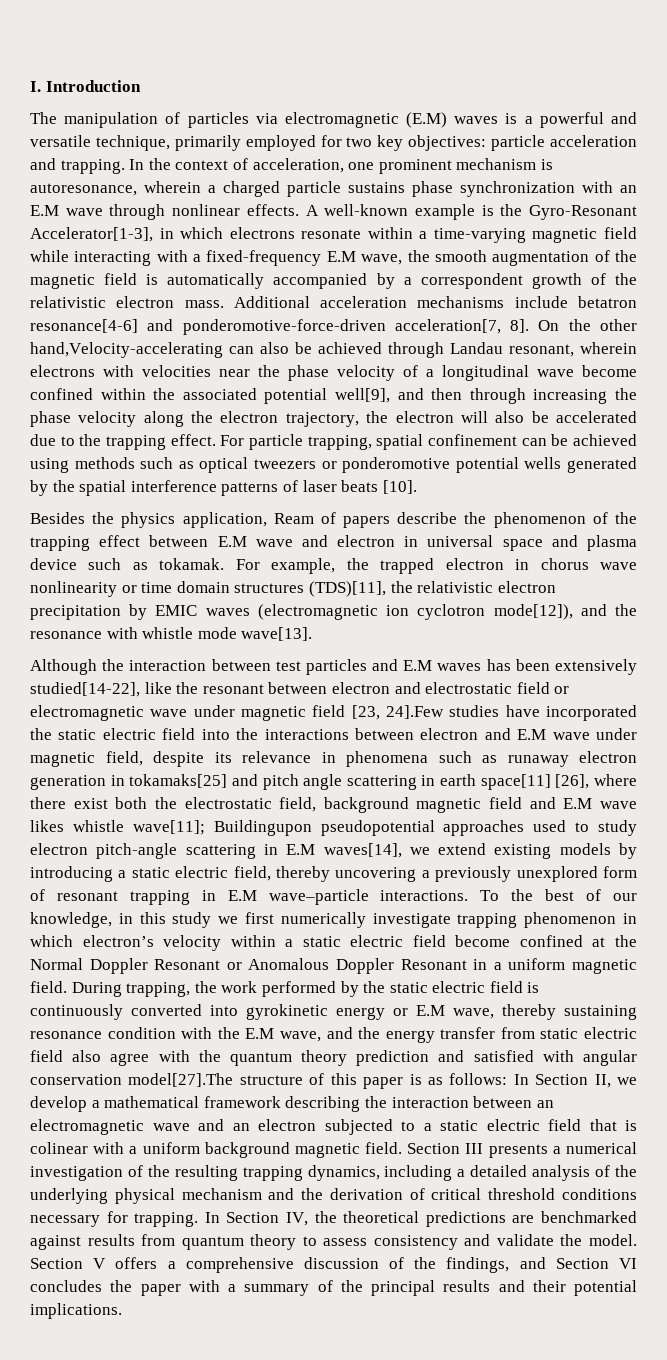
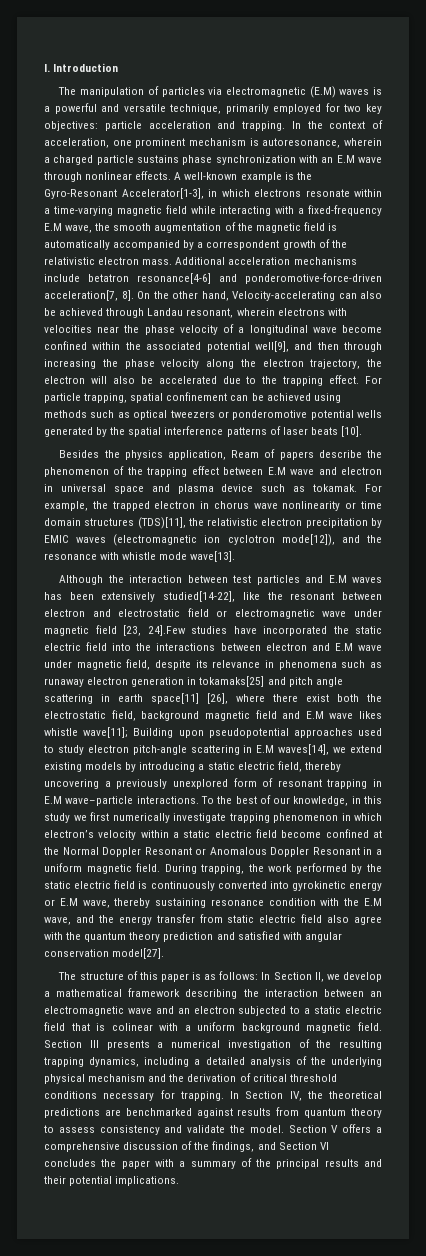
[30,342,223,358] hand,Velocity-accelerating -> [201,291,335,301] hand, Velocity-accelerating
[213,820,312,836] Buildingupon -> [133,728,204,738] Building upon
[128,1073,234,1087] model[27].The -> [112,948,165,959] [58,972,77,980] model[27]. // The

